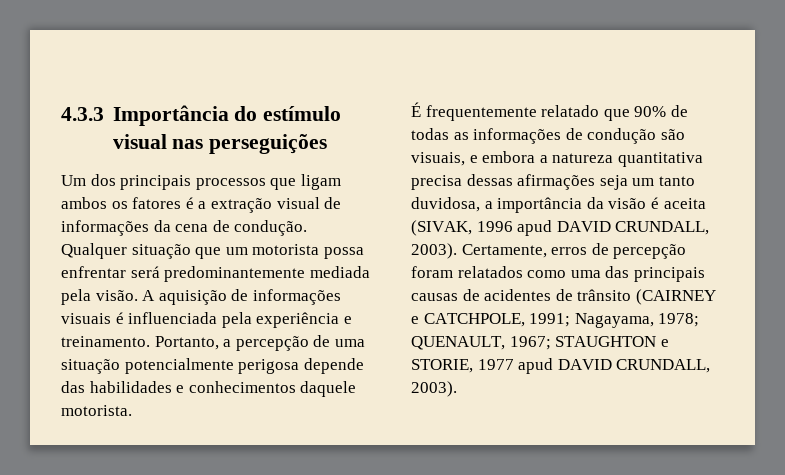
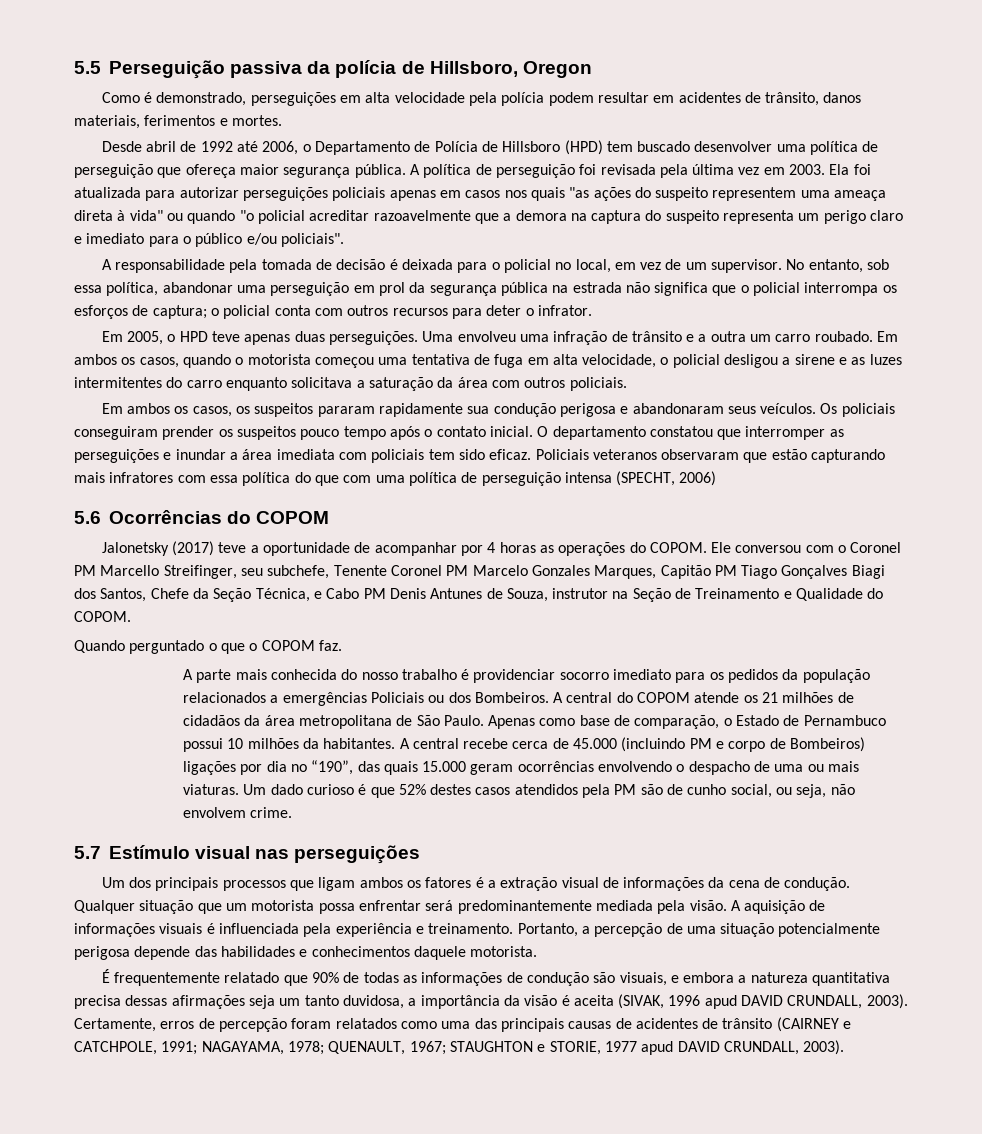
[61,105,342,126] 4.3.3 Importância do estímulo -> [74,60,592,79] [101,92,862,106] [74,115,282,129] [101,140,879,155] [74,164,871,178] [74,187,887,201] [74,210,904,224] [74,233,344,247] [101,259,890,273] [74,282,897,296] [74,305,592,319] [101,331,899,345] [74,354,902,368] [74,377,627,391] [101,403,895,417] [74,426,844,440] [74,449,886,463] [74,471,717,486] [74,510,330,524] [101,541,902,556] [74,565,885,579] [74,588,884,602] [74,611,131,622] [74,640,342,654] [182,669,870,683] [182,692,854,706] [182,715,886,729] [182,737,866,752] [182,760,860,775] [182,784,855,798] [182,807,293,818] [74,845,190,859] 5.5 Perseguição passiva da polícia de Hillsboro, Oregon // Como é demonstrado, perseguições em alta velocidade pela polícia podem resultar em acidentes de trânsito, danos materiais, ferimentos e mortes. // Desde abril de 1992 até 2006, o Departamento de Polícia de Hillsboro (HPD) tem buscado desenvolver uma política de perseguição que ofereça maior segurança pública. A política de perseguição foi revisada pela última vez em 2003. Ela foi atualizada para autorizar perseguições policiais apenas em casos nos quais "as ações do suspeito representem uma ameaça direta à vida" ou quando "o policial acreditar razoavelmente que a demora na captura do suspeito representa um perigo claro e imediato para o público e/ou policiais". // A responsabilidade pela tomada de decisão é deixada para o policial no local, em vez de um supervisor. No entanto, sob essa política, abandonar uma perseguição em prol da segurança pública na estrada não significa que o policial interrompa os esforços de captura; o policial conta com outros recursos para deter o infrator. // Em 2005, o HPD teve apenas duas perseguições. Uma envolveu uma infração de trânsito e a outra um carro roubado. Em ambos os casos, quando o motorista começou uma tentativa de fuga em alta velocidade, o policial desligou a sirene e as luzes intermitentes do carro enquanto solicitava a saturação da área com outros policiais. // Em ambos os casos, os suspeitos pararam rapidamente sua condução perigosa e abandonaram seus veículos. Os policiais conseguiram prender os suspeitos pouco tempo após o contato inicial. O departamento constatou que interromper as perseguições e inundar a área imediata com policiais tem sido eficaz. Policiais veteranos observaram que estão capturando mais infratores com essa política do que com uma política de perseguição intensa (SPECHT, 2006) // 5.6 Ocorrências do COPOM // Jalonetsky (2017) teve a oportunidade de acompanhar por 4 horas as operações do COPOM. Ele conversou com o Coronel PM Marcello Streifinger, seu subchefe, Tenente Coronel PM Marcelo Gonzales Marques, Capitão PM Tiago Gonçalves Biagi dos Santos, Chefe da Seção Técnica, e Cabo PM Denis Antunes de Souza, instrutor na Seção de Treinamento e Qualidade do COPOM. // Quando perguntado o que o COPOM faz. // A parte mais conhecida do nosso trabalho é providenciar socorro imediato para os pedidos da população relacionados a emergências Policiais ou dos Bombeiros. A central do COPOM atende os 21 milhões de cidadãos da área metropolitana de São Paulo. Apenas como base de comparação, o Estado de Pernambuco possui 10 milhões da habitantes. A central recebe cerca de 45.000 (incluindo PM e corpo de Bombeiros) ligações por dia no “190”, das quais 15.000 geram ocorrências envolvendo o despacho de uma ou mais viaturas. Um dado curioso é que 52% destes casos atendidos pela PM são de cunho social, ou seja, não envolvem crime. // 5.7 Estímulo
[574,313,654,328] Nagayama, -> [201,1041,284,1055] NAGAYAMA,

